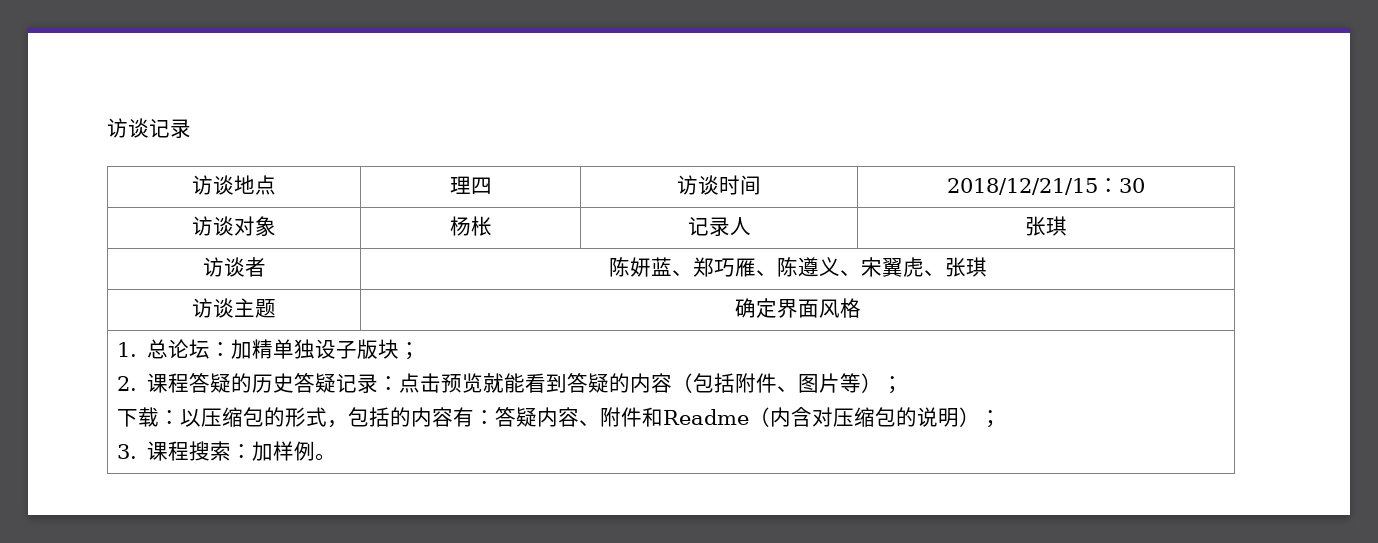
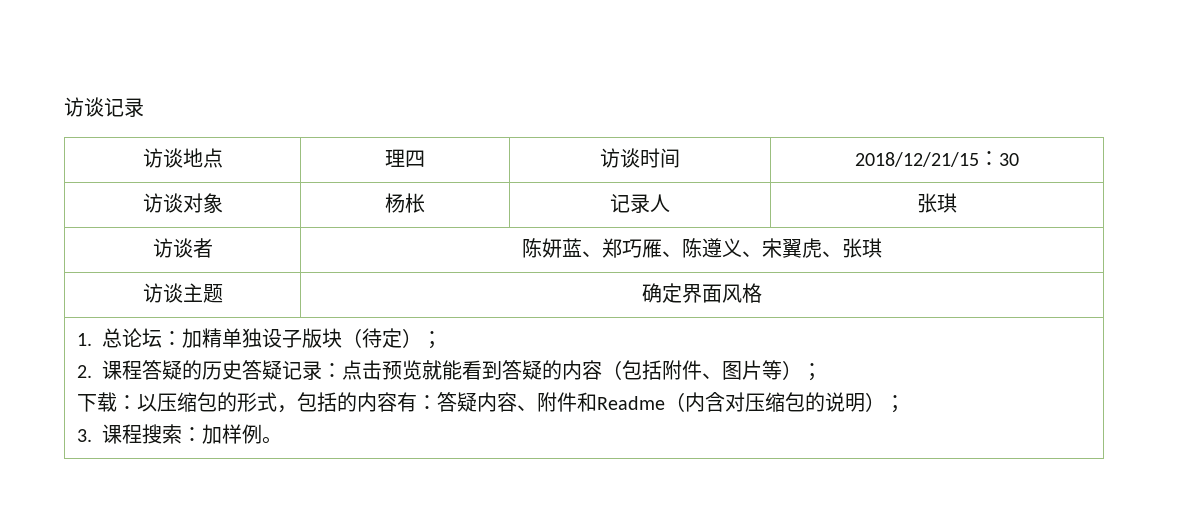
(400, 349) none -> [341,328,422,348] （待定）

